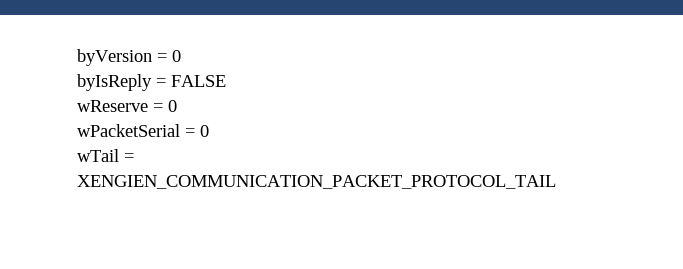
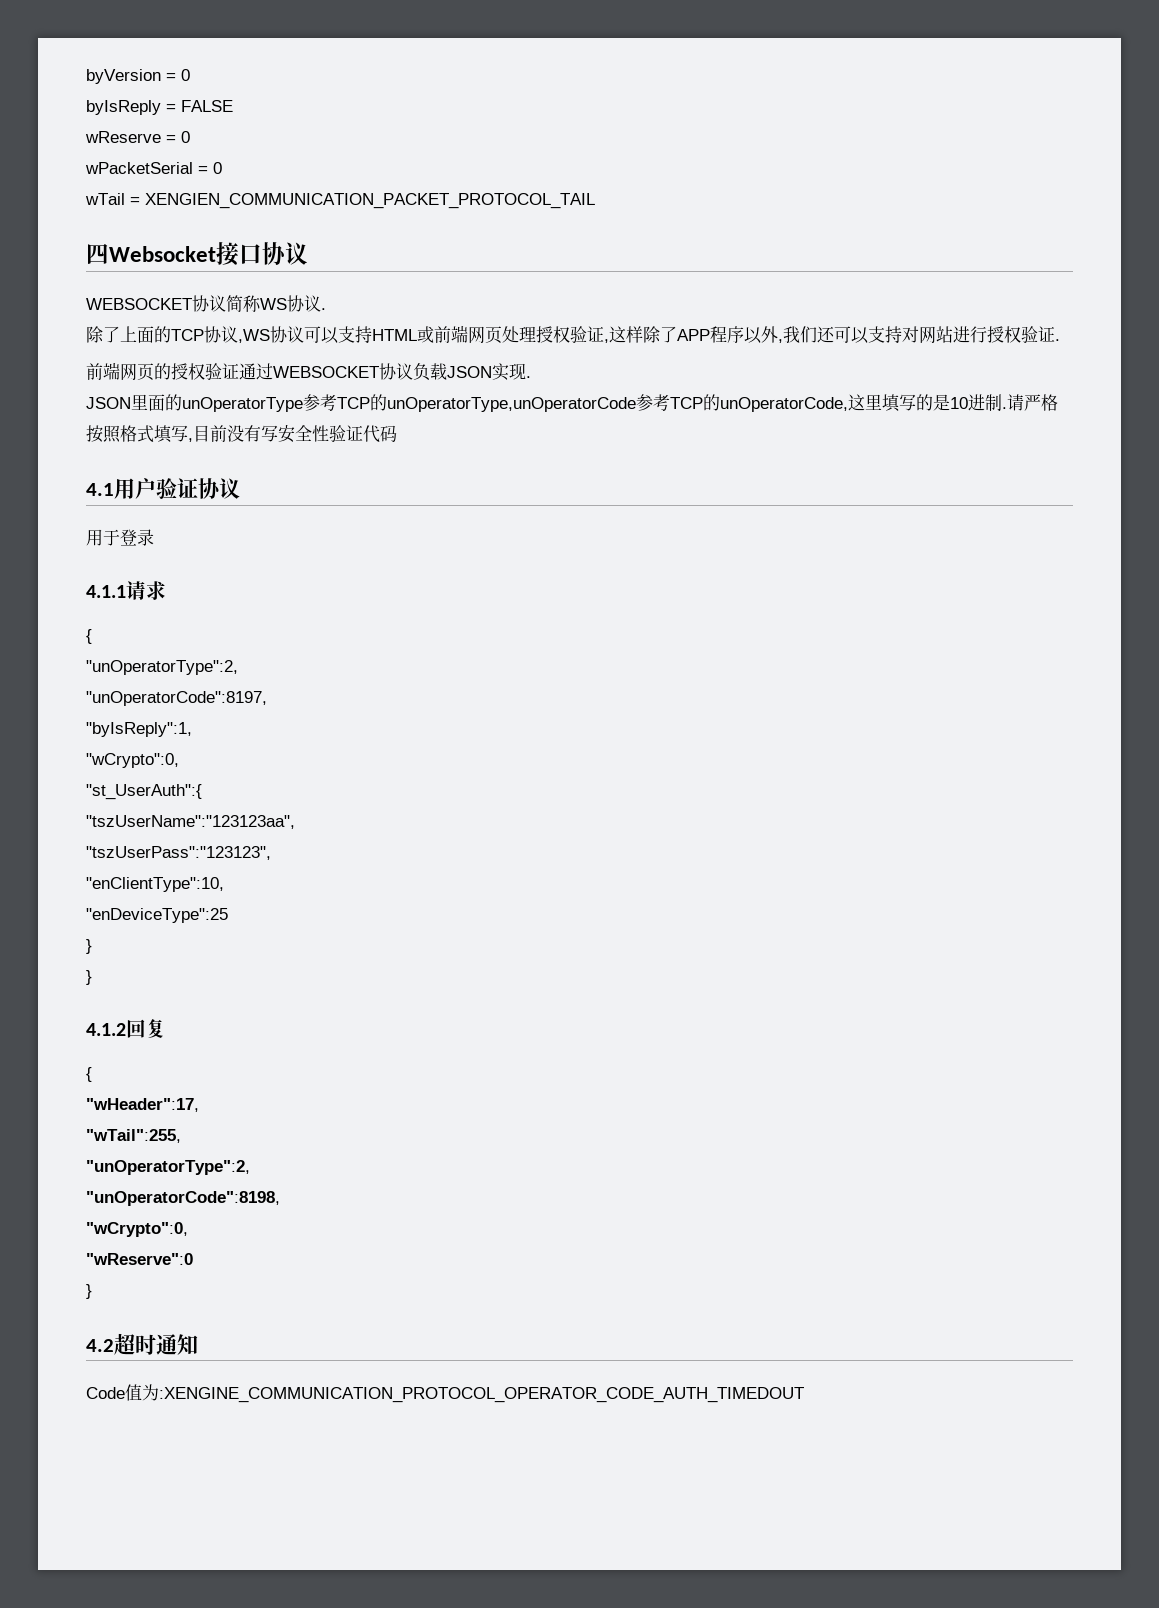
(556, 182) none -> [86,242,308,266] [86,295,326,312] [86,325,1060,344] [86,362,531,381] [86,394,1058,412] [86,425,397,443] [86,478,240,499] [86,529,154,546] [86,581,166,600] [86,629,92,644] [86,660,238,675] [86,691,267,706] [86,722,192,737] [86,753,179,768] [86,784,202,800] [86,815,295,829] [86,846,271,860] [86,877,224,892] [86,908,228,923] [86,939,92,954] [86,970,92,985] [86,1019,166,1038] [86,1067,92,1082] [86,1098,199,1112] [86,1129,181,1143] [86,1160,250,1175] [86,1191,280,1206] [86,1222,188,1237] [86,1253,193,1265] [86,1284,92,1299] [86,1333,198,1355] [86,1384,804,1403] // 四Websocket接口协议 // WEBSOCKET协议简称WS协议. // 除了上面的TCP协议,WS协议可以支持HTML或前端网页处理授权验证,这样除了APP程序以外,我们还可以支持对网站进行授权验证. // 前端网页的授权验证通过WEBSOCKET协议负载JSON实现. // JSON里面的unOperatorType参考TCP的unOperatorType,unOperatorCode参考TCP的unOperatorCode,这里填写的是10进制.请严格按照格式填写,目前没有写安全性验证代码 // 4.1用户验证协议 // 用于登录 // 4.1.1请求 // { // "unOperatorType":2, // "unOperatorCode":8197, // "byIsReply":1, // "wCrypto":0, // "st_UserAuth":{ // "tszUserName":"123123aa", // "tszUserPass":"123123", // "enClientType":10, // "enDeviceType":25 // } // } // 4.1.2回复 // { // "wHeader":17, // "wTail":255, // "unOperatorType":2, // "unOperatorCode":8198, // "wCrypto":0, // "wReserve":0 // } // 4.2超时通知 // Code值为:XENGINE_COMMUNICATION_PROTOCOL_OPERATOR_CODE_AUTH_TIMEDOUT

